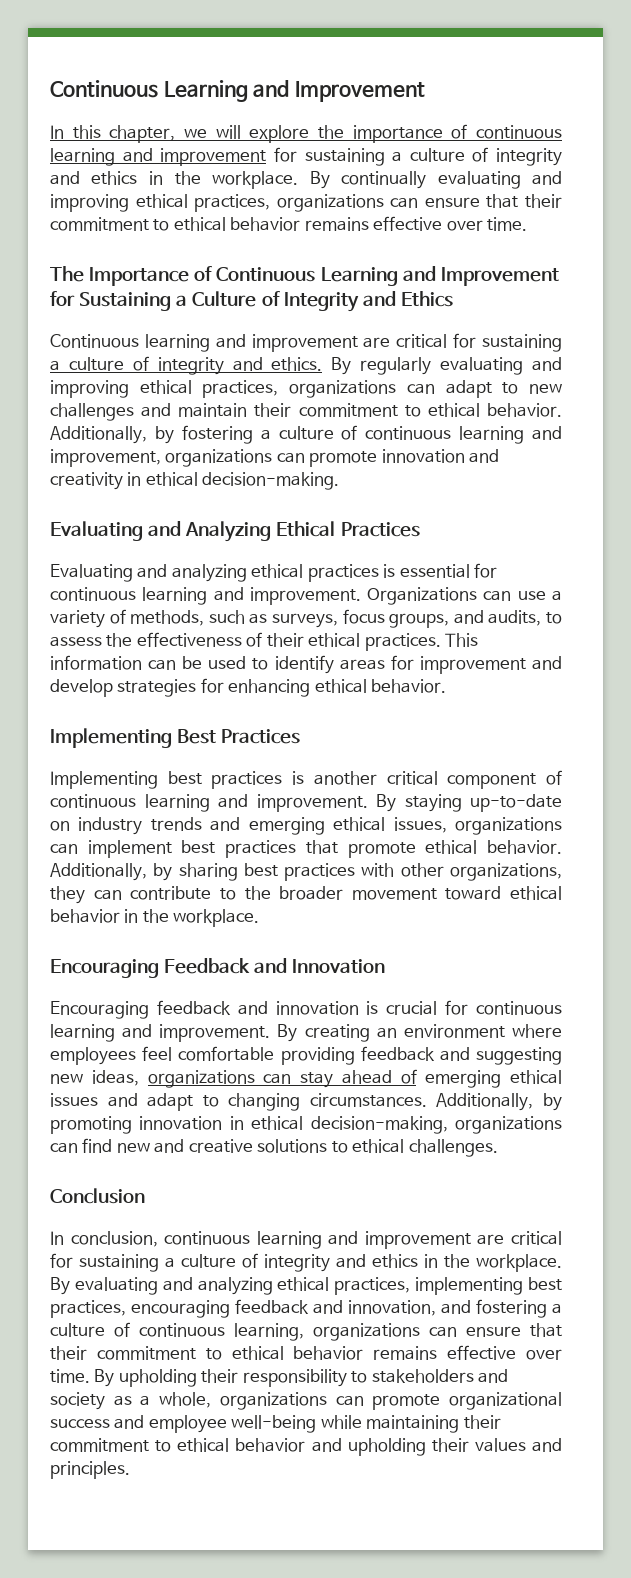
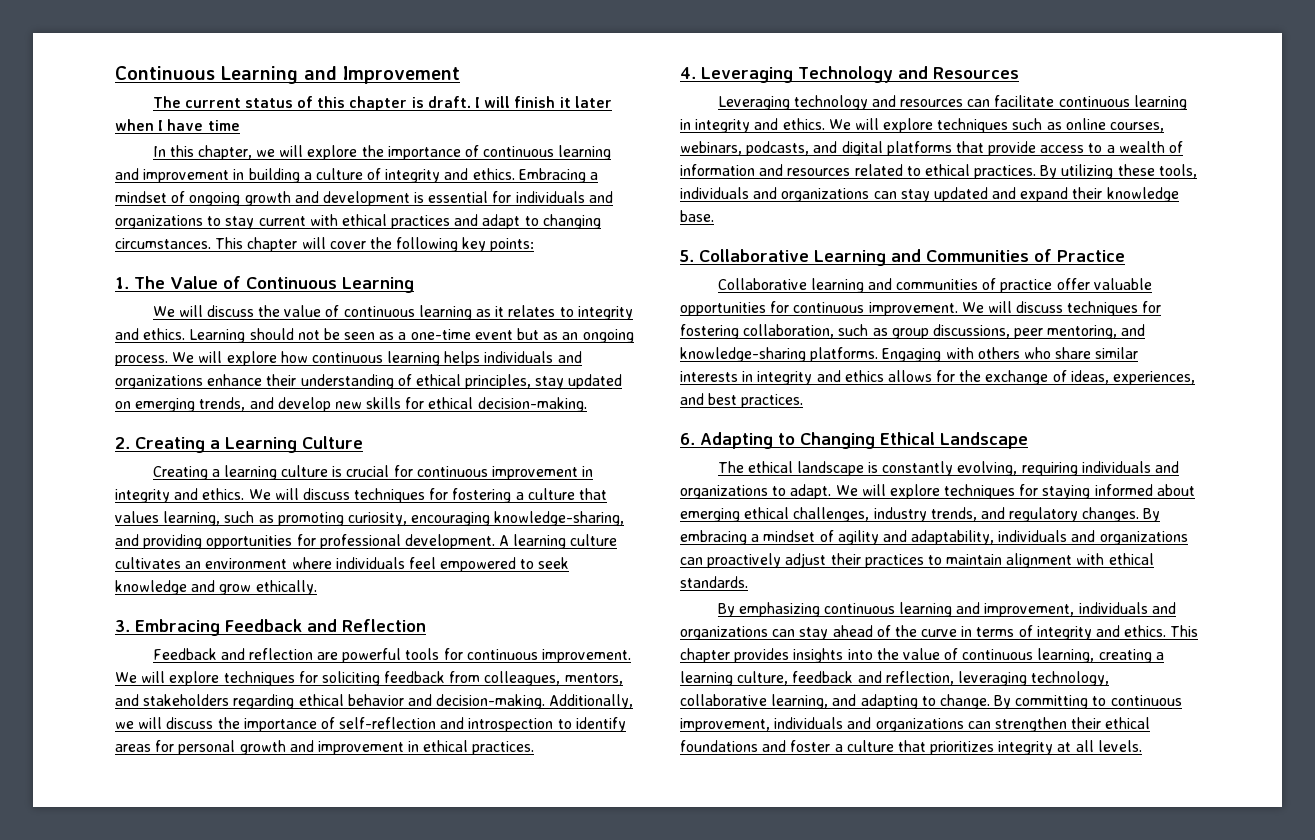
[50,80,425,102] Continuous Learning and Improvement -> [115,66,460,84] [152,96,612,111] [115,119,240,131] Continuous Learning and Improvement // The current status of this chapter is draft. I will finish it later when I have time
[273,147,562,166] [50,171,563,189] [50,194,562,212] [50,216,528,231] [50,266,559,286] [50,291,453,312] [50,333,562,352] for sustaining a culture of integrity and ethics in the workplace. By continually evaluating and improving ethical practices, organizations can ensure that their commitment to ethical behavior remains effective over time. // The Importance of Continuous Learning and Improvement for Sustaining a Culture of Integrity and Ethics // Continuous learning and improvement are critical for sustaining -> [233,168,300,183] in building
[331,357,563,375] [50,380,562,398] [50,403,562,421] [50,425,563,444] [50,449,500,467] [50,472,340,490] [50,521,420,542] [50,563,498,582] [50,587,562,605] [50,609,562,628] [50,632,479,651] [50,655,563,674] [50,678,447,697] [50,728,301,748] [50,770,562,789] [50,794,562,812] [50,817,563,835] [50,840,562,858] [50,863,563,881] [50,886,562,904] [50,909,260,927] [50,958,386,978] [50,1000,562,1019] [50,1024,562,1042] [50,1046,562,1065] [50,1070,139,1086] By regularly evaluating and improving ethical practices, organizations can adapt to new challenges and maintain their commitment to ethical behavior. Additionally, by fostering a culture of continuous learning and improvement, organizations can promote innovation and creativity in ethical decision-making. // Evaluating and Analyzing Ethical Practices // Evaluating and analyzing ethical practices is essential for continuous learning and improvement. Organizations can use a variety of methods, such as surveys, focus groups, and audits, to assess the effectiveness of their ethical practices. This information can be used to identify areas for improvement and develop strategies for enhancing ethical behavior. // Implementing Best Practices // Implementing best practices is another critical component of continuous learning and improvement. By staying up-to-date on industry trends and emerging ethical issues, organizations can implement best practices that promote ethical behavior. Additionally, by sharing best practices with other organizations, they can contribute to the broader movement toward ethical behavior in the workplace. // Encouraging Feedback and Innovation // Encouraging feedback and innovation is crucial for continuous learning and improvement. By creating an environment where employees feel comfortable providing feedback and suggesting new ideas, -> [518,168,599,183] [115,191,613,206] [115,214,601,229] [115,237,535,252] [115,276,414,293] [152,305,633,320] [115,328,634,343] [115,351,582,366] [115,374,623,389] [115,397,587,412] [115,436,363,453] [152,465,594,480] [115,488,608,503] [115,511,625,526] [115,534,618,549] [115,557,570,572] [115,580,317,595] [115,619,426,636] [152,648,631,663] [115,671,623,686] [115,694,634,709] [115,717,626,732] [115,740,535,755] [680,66,1019,83] [717,95,1187,110] [680,118,1165,133] [680,141,1184,156] [680,164,1197,179] [680,187,1179,202] [680,210,714,222] [680,249,1125,266] [717,278,1152,293] [680,301,1162,316] [680,324,1146,339] [680,347,1139,362] [680,370,1196,385] [680,393,804,408] [680,432,1028,449] [717,461,1179,476] [680,484,1195,499] [680,507,1161,522] [680,530,1188,545] [680,553,1154,568] [680,576,748,588] [717,602,1176,617] Embracing a mindset of ongoing growth and development is essential for individuals and organizations to stay current with ethical practices and adapt to changing circumstances. This chapter will cover the following key points: // 1. The Value of Continuous Learning // We will discuss the value of continuous learning as it relates to integrity and ethics. Learning should not be seen as a one-time event but as an ongoing process. We will explore how continuous learning helps individuals and organizations enhance their understanding of ethical principles, stay updated on emerging trends, and develop new skills for ethical decision-making. // 2. Creating a Learning Culture // Creating a learning culture is crucial for continuous improvement in integrity and ethics. We will discuss techniques for fostering a culture that values learning, such as promoting curiosity, encouraging knowledge-sharing, and providing opportunities for professional development. A learning culture cultivates an environment where individuals feel empowered to seek knowledge and grow ethically. // 3. Embracing Feedback and Reflection // Feedback and reflection are powerful tools for continuous improvement. We will explore techniques for soliciting feedback from colleagues, mentors, and stakeholders regarding ethical behavior and decision-making. Additionally, we will discuss the importance of self-reflection and introspection to identify areas for personal growth and improvement in ethical practices. // 4. Leveraging Technology and Resources // Leveraging technology and resources can facilitate continuous learning in integrity and ethics. We will explore techniques such as online courses, webinars, podcasts, and digital platforms that provide access to a wealth of information and resources related to ethical practices. By utilizing these tools, individuals and organizations can stay updated and expand their knowledge base. // 5. Collaborative Learning and Communities of Practice // Collaborative learning and communities of practice offer valuable opportunities for continuous improvement. We will discuss techniques for fostering collaboration, such as group discussions, peer mentoring, and knowledge-sharing platforms. Engaging with others who share similar interests in integrity and ethics allows for the exchange of ideas, experiences, and best practices. // 6. Adapting to Changing Ethical Landscape // The ethical landscape is constantly evolving, requiring individuals and organizations to adapt. We will explore techniques for staying informed about emerging ethical challenges, industry trends, and regulatory changes. By embracing a mindset of agility and adaptability, individuals and organizations can proactively adjust their practices to maintain alignment with ethical standards. // By emphasizing continuous learning and improvement, individuals and
[425,1070,562,1088] [50,1093,562,1111] [50,1116,563,1134] [50,1138,498,1157] [50,1188,145,1204] [50,1231,562,1249] [50,1253,562,1272] [50,1277,562,1295] [50,1299,562,1318] [50,1322,562,1341] [50,1345,562,1360] [50,1369,509,1387] [50,1392,563,1410] [50,1415,501,1433] [50,1438,563,1456] [50,1461,130,1479] emerging ethical issues and adapt to changing circumstances. Additionally, by promoting innovation in ethical decision-making, organizations can find new and creative solutions to ethical challenges. // Conclusion // In conclusion, continuous learning and improvement are critical for sustaining a culture of integrity and ethics in the workplace. By evaluating and analyzing ethical practices, implementing best practices, encouraging feedback and innovation, and fostering a culture of continuous learning, organizations can ensure that their commitment to ethical behavior remains effective over time. By upholding their responsibility to stakeholders and society as a whole, organizations can promote organizational success and employee well-being while maintaining their commitment to ethical behavior and upholding their values and principles. -> [894,625,1199,640] [680,648,1164,663] [680,671,1110,686] [680,694,1182,709] [680,717,1151,732] [680,740,1142,755] the curve in terms of integrity and ethics. This chapter provides insights into the value of continuous learning, creating a learning culture, feedback and reflection, leveraging technology, collaborative learning, and adapting to change. By committing to continuous improvement, individuals and organizations can strengthen their ethical foundations and foster a culture that prioritizes integrity at all levels.

